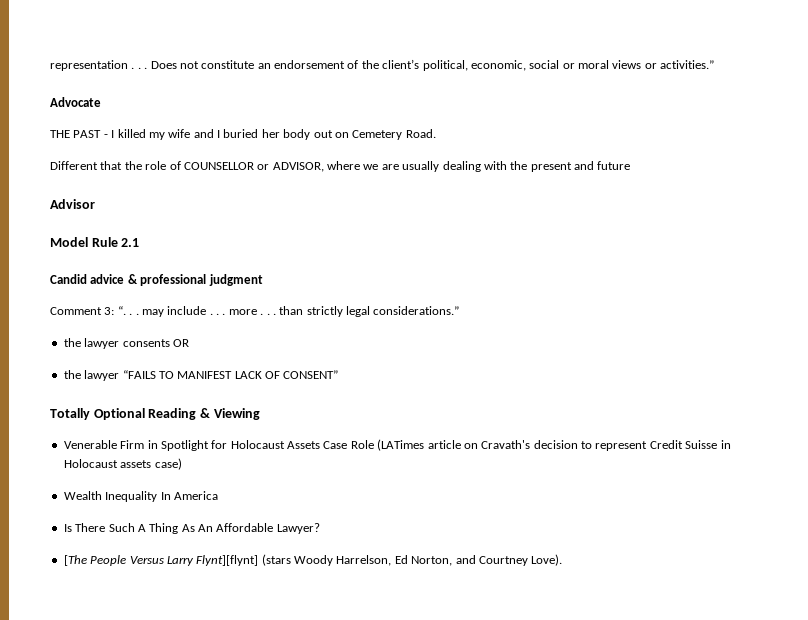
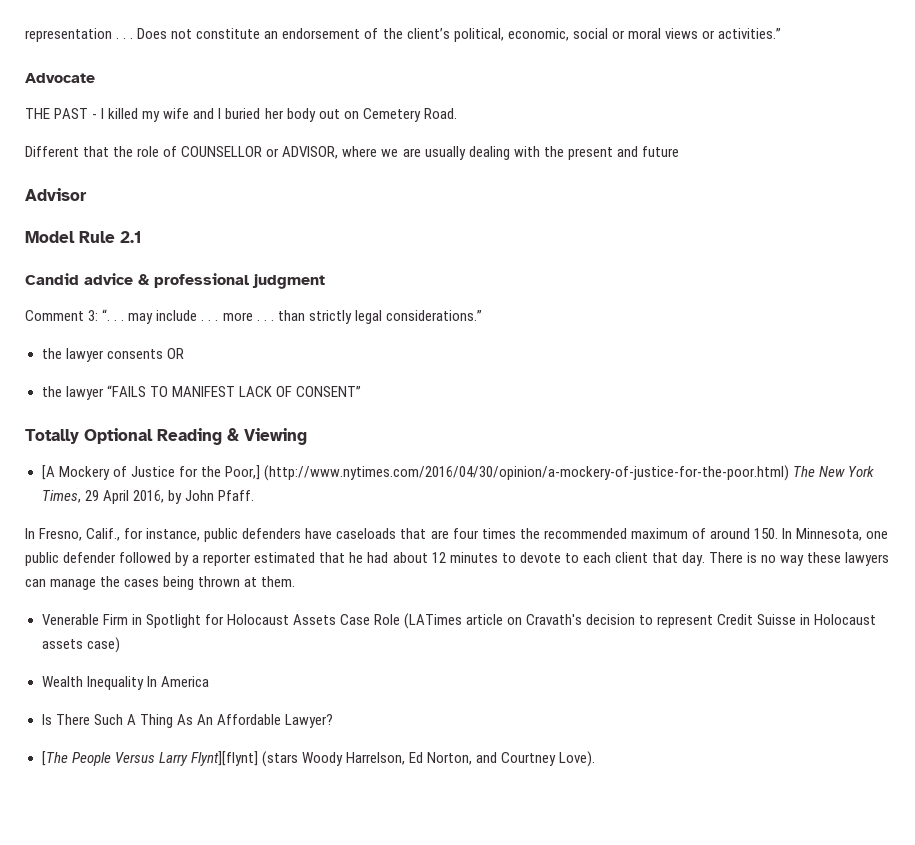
(260, 414) none -> [41,465,874,481] [41,490,254,504] [25,528,889,542] [25,552,890,566] [25,576,296,590] // [A Mockery of Justice for the Poor,] (http://www.nytimes.com/2016/04/30/opinion/a-mockery-of-justice-for-the-poor.html) The New York Times, 29 April 2016, by John Pfaff. // In Fresno, Calif., for instance, public defenders have caseloads that are four times the recommended maximum of around 150. In Minnesota, one public defender followed by a reporter estimated that he had about 12 minutes to devote to each client that day. There is no way these lawyers can manage the cases being thrown at them.

